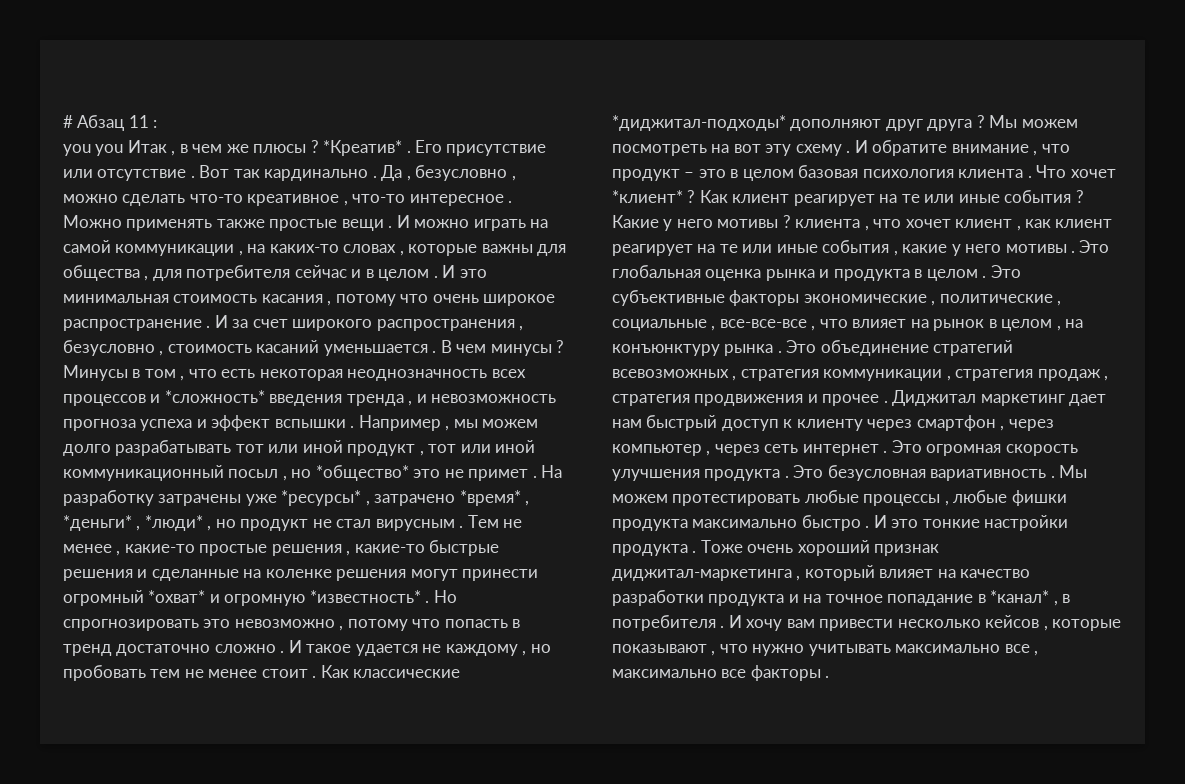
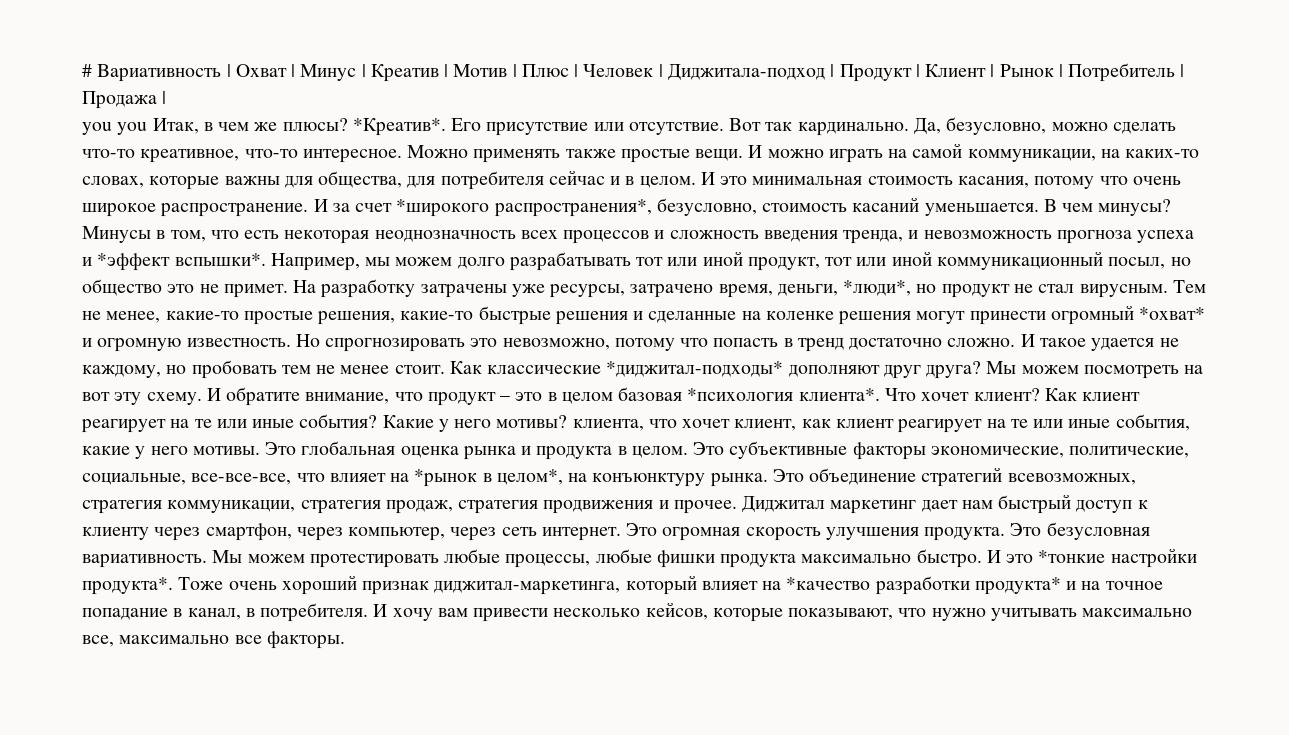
[77,115,158,131] Абзац 11 : -> [97,63,1185,82] [82,91,167,109] Вариативность | Охват | Минус | Креатив | Мотив | Плюс | Человек | Диджитала-подход | Продукт | Клиент | Рынок | Потребитель | Продажа |
[127,140,176,156] Итак , -> [152,118,199,134] Итак,
[253,140,547,156] [63,165,516,181] [63,194,513,206] плюсы ? *Креатив* . Его присутствие или отсутствие . Вот так кардинально . Да , безусловно , можно сделать что-то креативное , что-то интересное . -> [282,117,1176,136] [82,149,402,163] плюсы? *Креатив*. Его присутствие или отсутствие. Вот так кардинально. Да, безусловно, можно сделать что-то креативное, что-то интересное.
[341,219,393,231] вещи . -> [695,149,744,161] вещи.
[115,244,404,256] коммуникации , на каких-то словах , -> [967,149,1200,162] [82,176,144,188] коммуникации, на каких-то словах,
[63,265,149,281] общества , -> [318,171,403,188] общества,
[378,269,438,281] целом . -> [639,176,696,188] целом.
[261,294,332,306] касания , -> [957,176,1029,188] касания,
[63,319,211,331] распространение . -> [160,203,309,217] распространение.
[292,319,524,331] [63,340,565,356] [63,365,185,381] широкого распространения , безусловно , стоимость касаний уменьшается . В чем минусы ? Минусы в том , -> [396,197,1172,217] [82,226,206,243] *широкого распространения*, безусловно, стоимость касаний уменьшается. В чем минусы? Минусы в том,
[164,390,413,406] *сложность* введения тренда , -> [669,230,904,244] сложность введения тренда,
[211,415,450,431] эффект вспышки . Например , -> [97,253,360,271] *эффект вспышки*. Например,
[347,444,424,456] продукт , -> [747,257,820,271] продукт,
[228,465,563,481] [63,490,530,506] [63,515,523,531] [63,544,351,556] посыл , но *общество* это не примет . На разработку затрачены уже *ресурсы* , затрачено *время* , *деньги* , *люди* , но продукт не стал вирусным . Тем не менее , какие-то простые решения , -> [1108,257,1191,269] [82,279,1206,298] [82,311,396,325] посыл, но общество это не примет. На разработку затрачены уже ресурсы, затрачено время, деньги, *люди*, но продукт не стал вирусным. Тем не менее, какие-то простые решения,
[309,590,430,603] *известность* . -> [186,338,291,347] известность.
[234,619,344,631] невозможно , -> [502,338,610,350] невозможно,
[214,644,285,653] сложно . -> [947,338,1016,347] сложно.
[445,644,527,656] каждому , -> [82,365,161,378] каждому,
[261,669,317,678] стоит . -> [394,365,445,374] стоит.
[927,115,985,131] друга ? -> [926,361,982,379] друга?
[795,140,1038,156] схему . И обратите внимание , -> [146,387,390,406] схему. И обратите внимание,
[862,165,1116,178] [612,190,696,203] психология клиента . Что хочет *клиент* ? -> [687,388,1040,401] *психология клиента*. Что хочет клиент?
[1004,190,1084,203] события ? -> [299,414,378,428] события?
[717,215,1021,231] мотивы ? клиента , что хочет клиент , -> [496,415,797,431] мотивы? клиента, что хочет клиент,
[822,240,898,256] события , -> [1115,414,1190,431] события,
[1005,244,1076,253] мотивы . -> [192,446,260,455] мотивы.
[926,269,987,281] целом . -> [631,446,688,458] целом.
[803,294,1062,306] [612,319,1084,331] [612,340,1014,356] [612,369,1109,381] экономические , политические , социальные , все-все-все , что влияет на рынок в целом , на конъюнктуру рынка . Это объединение стратегий всевозможных , стратегия коммуникации , стратегия продаж , -> [930,446,1190,458] [82,467,1136,487] [82,500,453,514] экономические, политические, социальные, все-все-все, что влияет на *рынок в целом*, на конъюнктуру рынка. Это объединение стратегий всевозможных, стратегия коммуникации, стратегия продаж,
[822,394,888,406] прочее . -> [673,500,737,514] прочее.
[916,415,1054,431] [612,440,1078,456] [612,465,1055,481] смартфон , через компьютер , через сеть интернет . Это огромная скорость улучшения продукта . Это безусловная вариативность . -> [205,522,1150,541] [82,554,207,568] смартфон, через компьютер, через сеть интернет. Это огромная скорость улучшения продукта. Это безусловная вариативность.
[863,494,949,506] процессы , -> [505,554,591,568] процессы,
[801,515,1069,531] [612,544,697,556] быстро . И это тонкие настройки продукта . -> [916,548,1197,568] [82,577,173,595] быстро. И это *тонкие настройки продукта*.
[612,569,801,581] диджитал-маркетинга , -> [434,581,621,595] диджитал-маркетинга,
[960,569,1031,578] [612,590,785,606] качество разработки продукта -> [786,576,1061,595] *качество разработки продукта*
[990,590,1071,606] [612,615,725,631] *канал* , в потребителя . -> [187,603,369,622] канал, в потребителя.
[985,615,1122,631] [612,644,1039,656] [612,665,830,681] кейсов , которые показывают , что нужно учитывать максимально все , максимально все факторы . -> [645,602,1193,622] [82,631,345,649] кейсов, которые показывают, что нужно учитывать максимально все, максимально все факторы.

